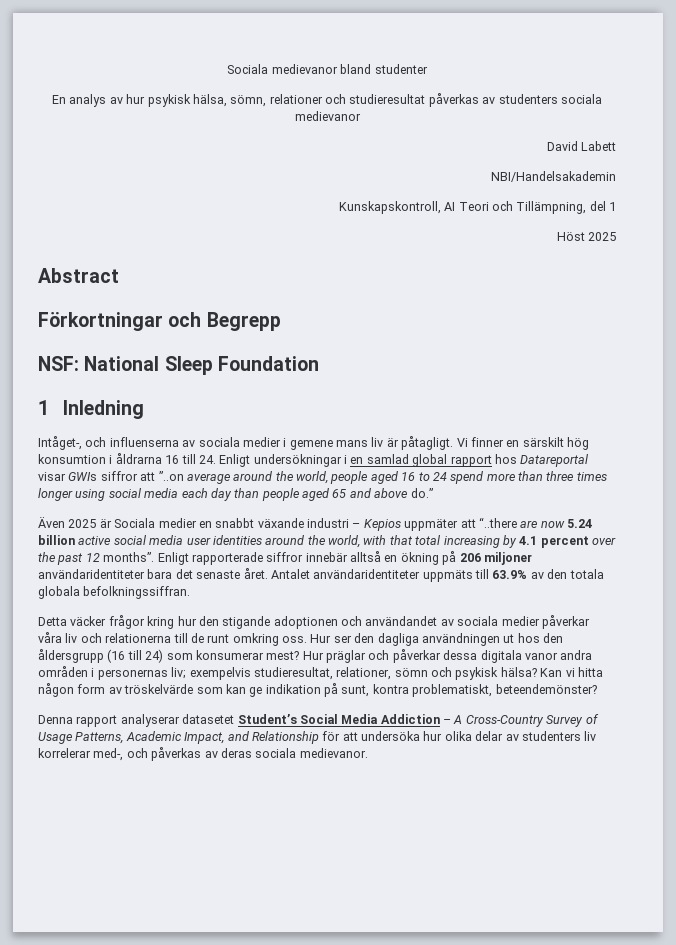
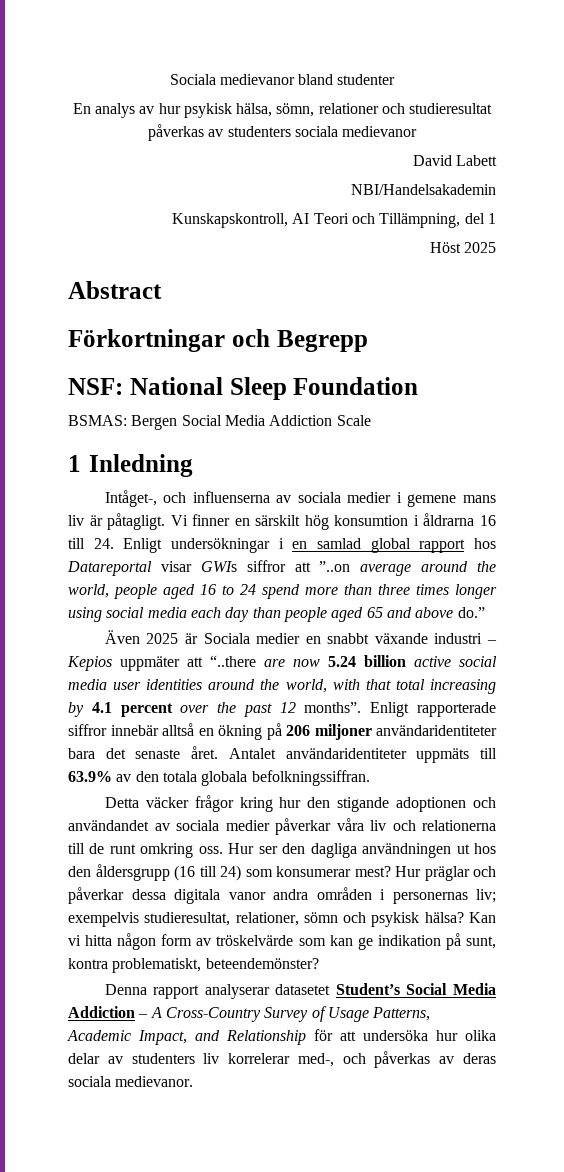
(319, 363) none -> [68,415,371,430] // BSMAS: Bergen Social Media Addiction Scale

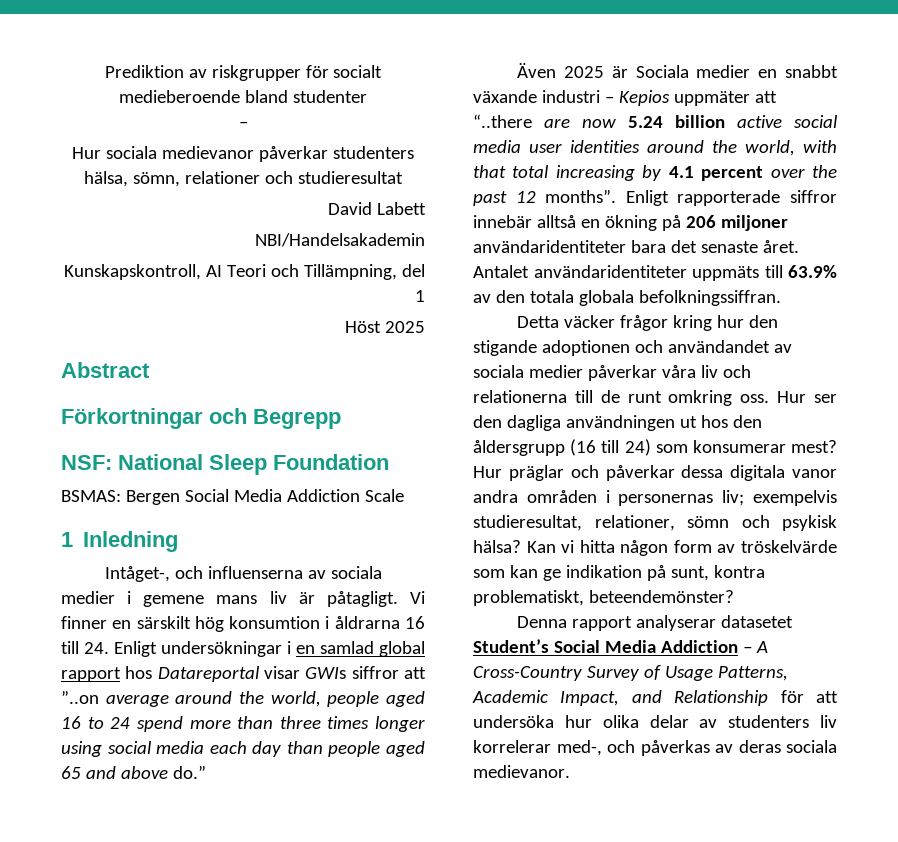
[169,74,396,85] [72,103,232,118] Sociala medievanor bland studenter // En analys av hur psykisk -> [104,65,383,81] [119,90,367,103] [238,121,248,128] [72,146,414,162] Prediktion av riskgrupper för socialt medieberoende bland studenter // – // Hur sociala medievanor påverkar studenters
[147,124,418,141] påverkas av studenters sociala medievanor -> (403, 177) none

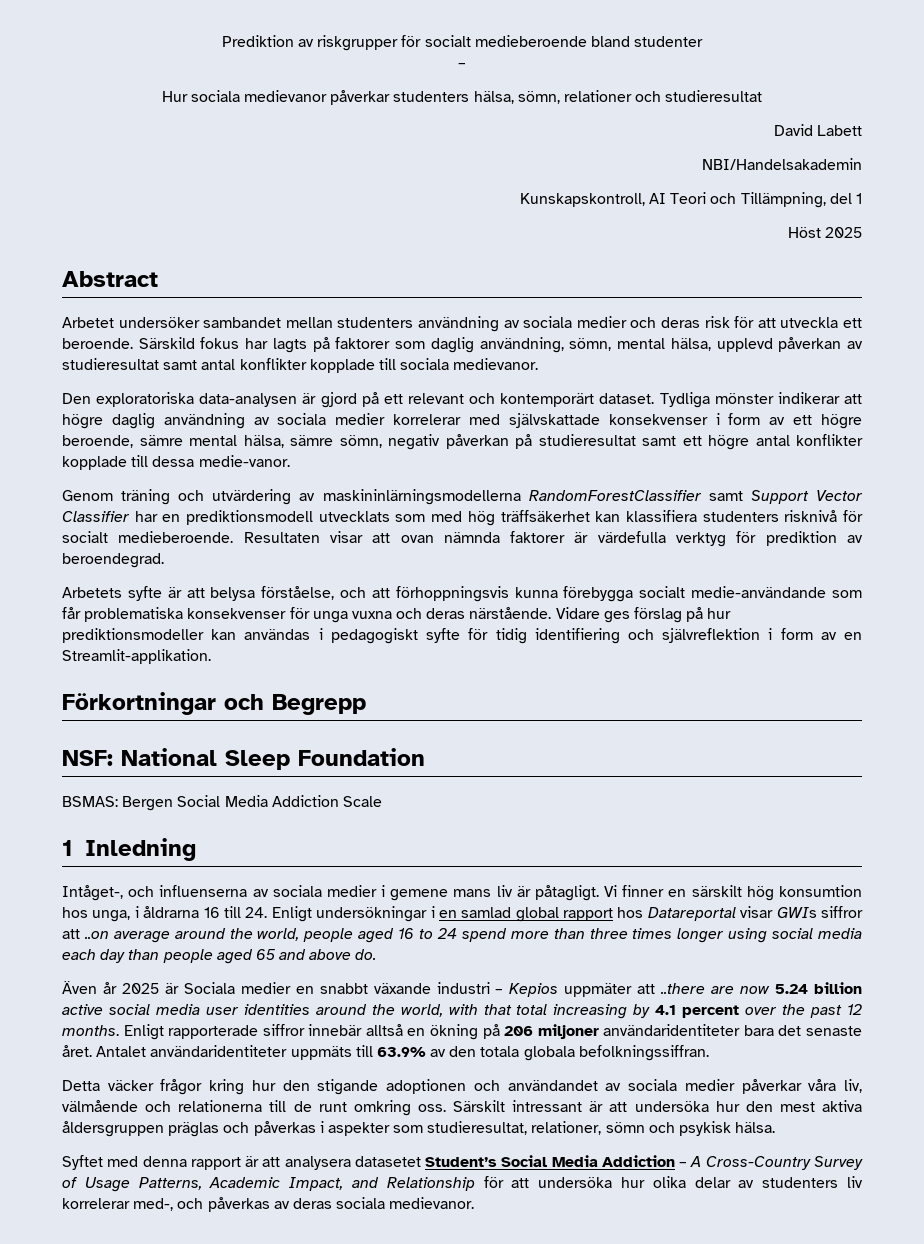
(150, 370) none -> [62,316,863,332] [62,337,864,353] [62,358,539,373] [62,392,862,408] [62,413,863,429] [62,434,863,450] [62,455,290,470] [62,489,863,505] [62,510,864,526] [62,531,863,547] [62,553,164,568] [62,586,862,602] [62,607,732,623] [62,628,862,644] [62,649,211,664] // Arbetet undersöker sambandet mellan studenters användning av sociala medier och deras risk för att utveckla ett beroende. Särskild fokus har lagts på faktorer som daglig användning, sömn, mental hälsa, upplevd påverkan av studieresultat samt antal konflikter kopplade till sociala medievanor. // Den exploratoriska data-analysen är gjord på ett relevant och kontemporärt dataset. Tydliga mönster indikerar att högre daglig användning av sociala medier korrelerar med självskattade konsekvenser i form av ett högre beroende, sämre mental hälsa, sämre sömn, negativ påverkan på studieresultat samt ett högre antal konflikter kopplade till dessa medie-vanor. // Genom träning och utvärdering av maskininlärningsmodellerna RandomForestClassifier samt Support Vector Classifier har en prediktionsmodell utvecklats som med hög träffsäkerhet kan klassifiera studenters risknivå för socialt medieberoende. Resultaten visar att ovan nämnda faktorer är värdefulla verktyg för prediktion av beroendegrad. // Arbetets syfte är att belysa förståelse, och att förhoppningsvis kunna förebygga socialt medie-användande som får problematiska konsekvenser för unga vuxna och deras närstående. Vidare ges förslag på hur prediktionsmodeller kan användas i pedagogiskt syfte för tidig identifiering och självreflektion i form av en Streamlit-applikation.
(321, 622) none -> [62,907,131,922] hos unga,
[61,690,99,704] ”..on -> [83,931,109,939] ..on
[172,765,206,779] do.” -> [355,949,377,960] do.
(556, 70) none -> [102,982,117,994] år
[473,114,532,128] “..there -> [660,983,706,994] ..there
[545,189,617,203] months”. -> [62,1025,119,1036] months.
[700,365,718,378] liv -> [844,1079,862,1093] [62,1100,138,1112] liv, välmående
[777,391,838,403] [473,415,762,431] [473,439,837,456] [473,465,837,481] [473,490,837,506] Hur ser den dagliga användningen ut hos den åldersgrupp (16 till 24) som konsumerar mest? Hur präglar och påverkar dessa digitala vanor andra områden i personernas liv; exempelvis -> [453,1100,862,1112] [62,1121,424,1137] Särskilt intressant är att undersöka hur den mest aktiva åldersgruppen präglas och påverkas i aspekter som
[473,540,837,556] [473,565,765,581] [473,590,734,606] [516,615,716,631] hälsa? Kan vi hitta någon form av tröskelvärde som kan ge indikation på sunt, kontra problematiskt, beteendemönster? // Denna rapport analyserar -> [735,1122,776,1133] [62,1155,351,1170] hälsa. // Syftet med denna rapport är att analysera

